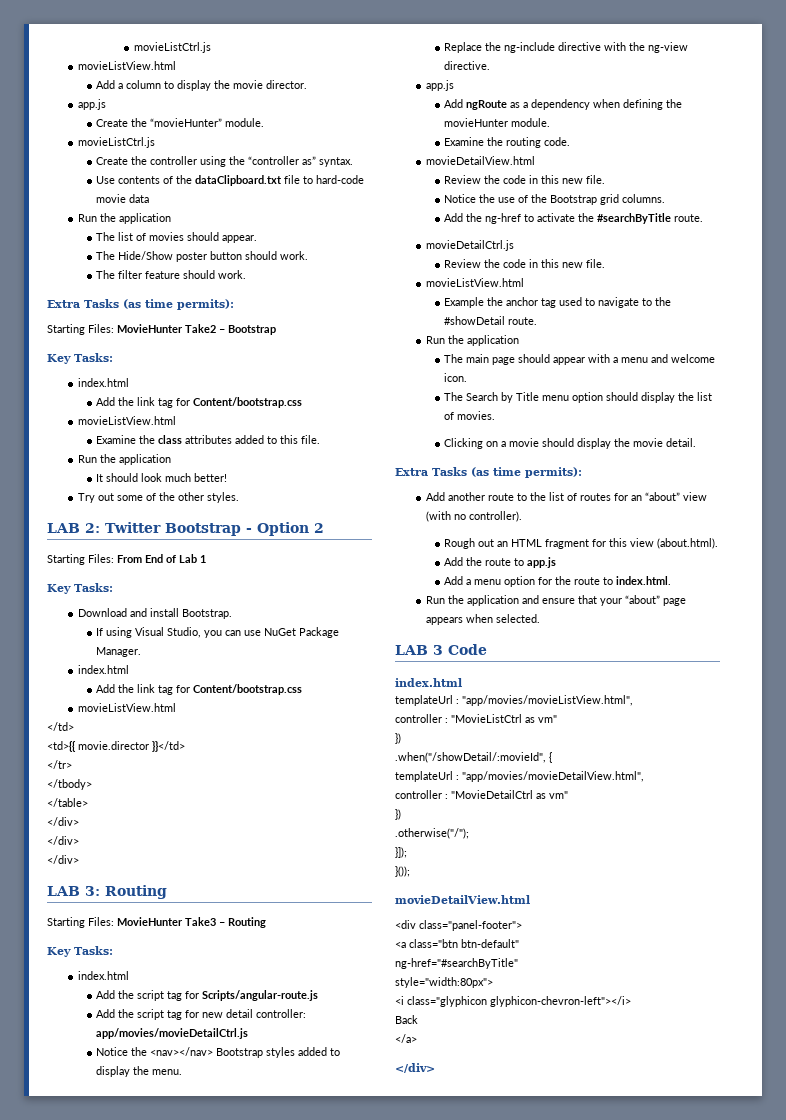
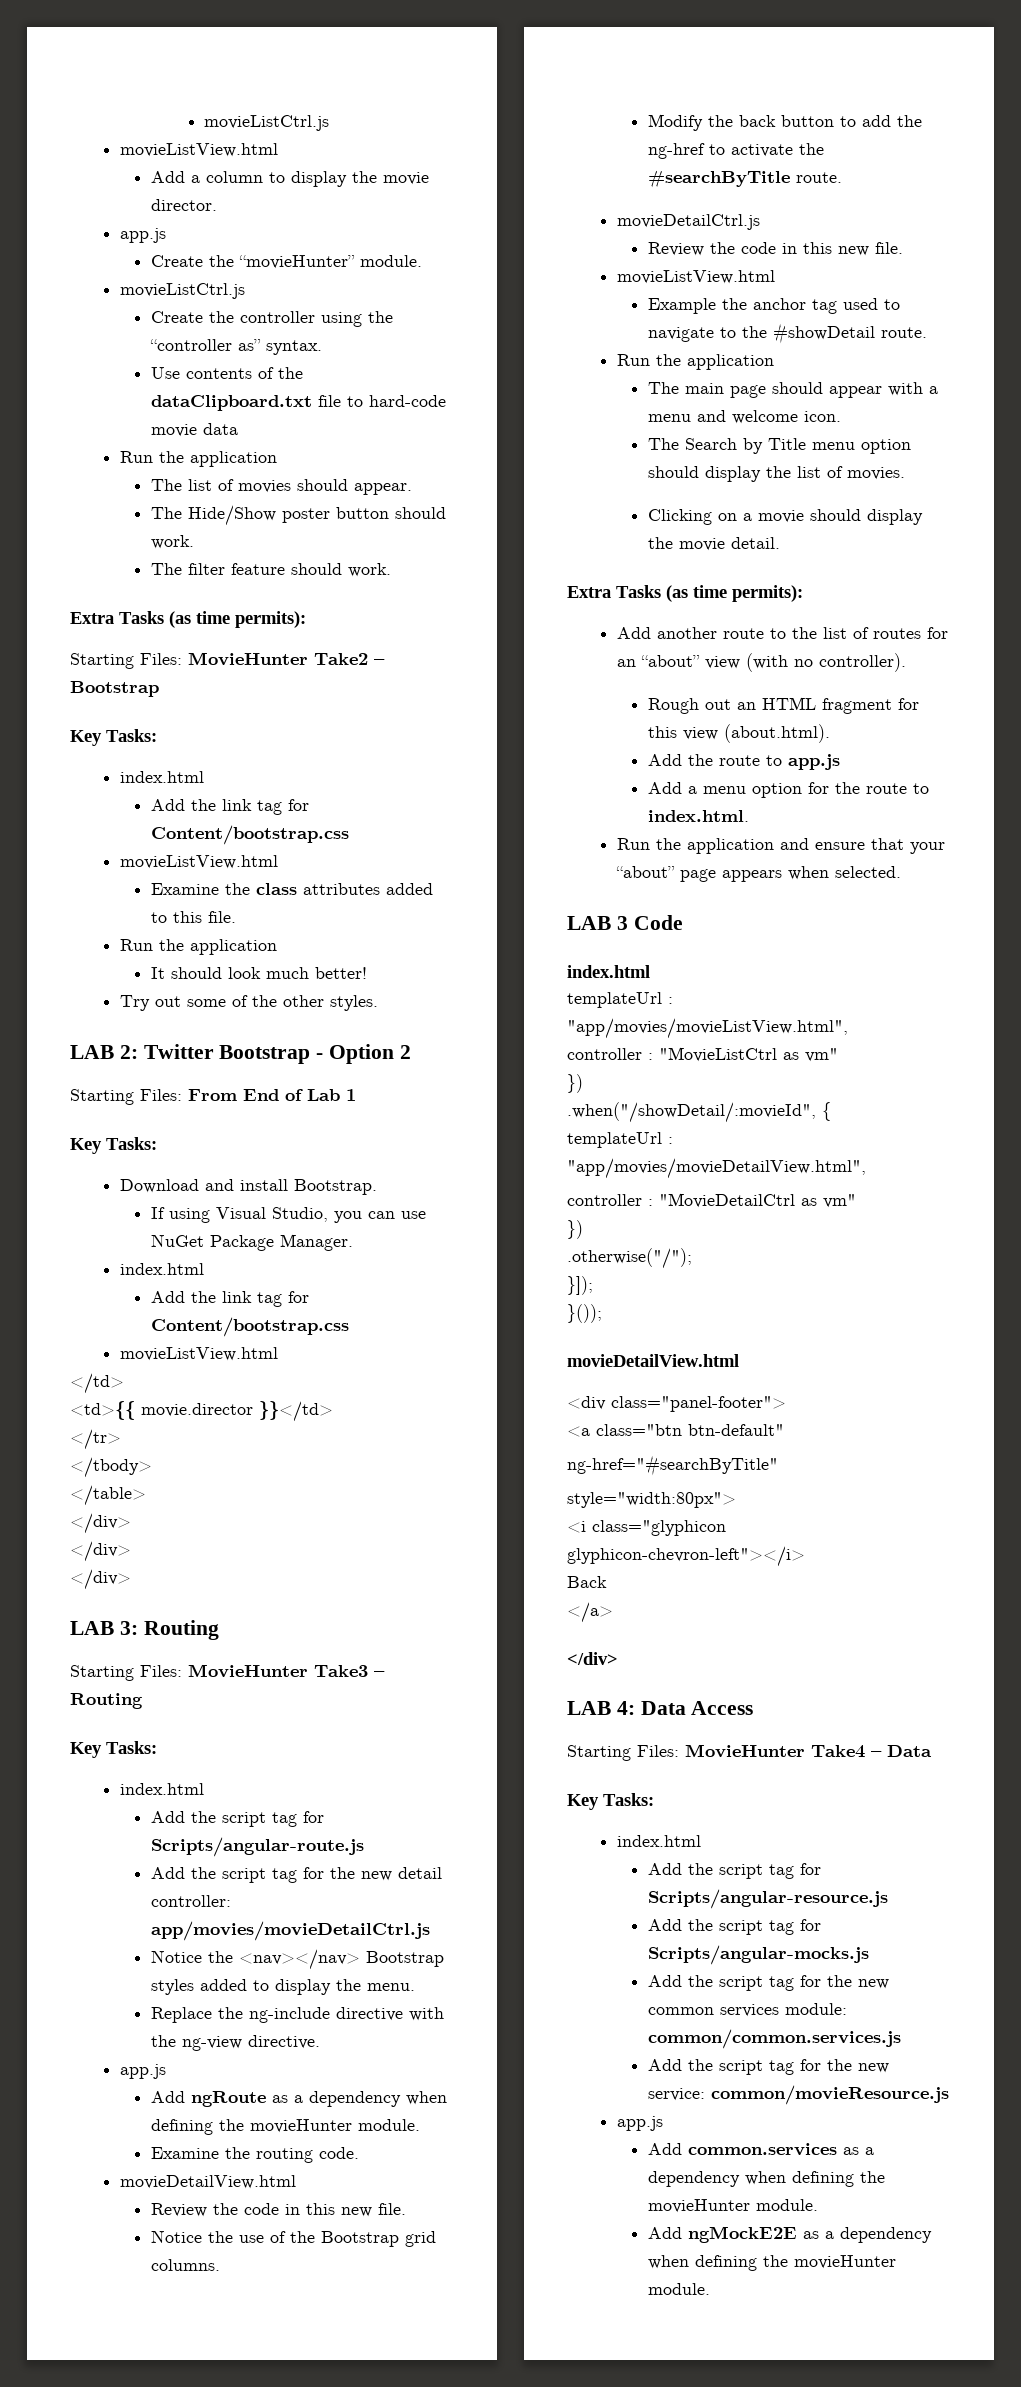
(200, 1014) none -> [329,1867,355,1879] the
[444,213,464,222] Add -> [647,114,891,131] Modify the back button to add
(435, 1068) none -> [567,1701,754,1715] [567,1744,932,1761] [567,1793,654,1810] [617,1835,702,1847] [647,1863,821,1879] [647,1889,888,1909] [647,1919,821,1935] [647,1945,869,1965] [647,1975,889,1991] [647,2003,847,2017] [647,2029,901,2049] [647,2059,889,2075] [647,2085,949,2105] [617,2116,664,2131] [647,2143,874,2156] [647,2171,885,2187] [647,2199,818,2213] [647,2226,932,2243] [647,2255,896,2271] [647,2283,710,2295] // LAB 4: Data Access // Starting Files: MovieHunter Take4 – Data // Key Tasks: // index.html // Add the script tag for Scripts/angular-resource.js // Add the script tag for Scripts/angular-mocks.js // Add the script tag for the new common services module: common/common.services.js // Add the script tag for the new service: common/movieResource.js // app.js // Add common.services as a dependency when defining the movieHunter module. // Add ngMockE2E as a dependency when defining the movieHunter module.

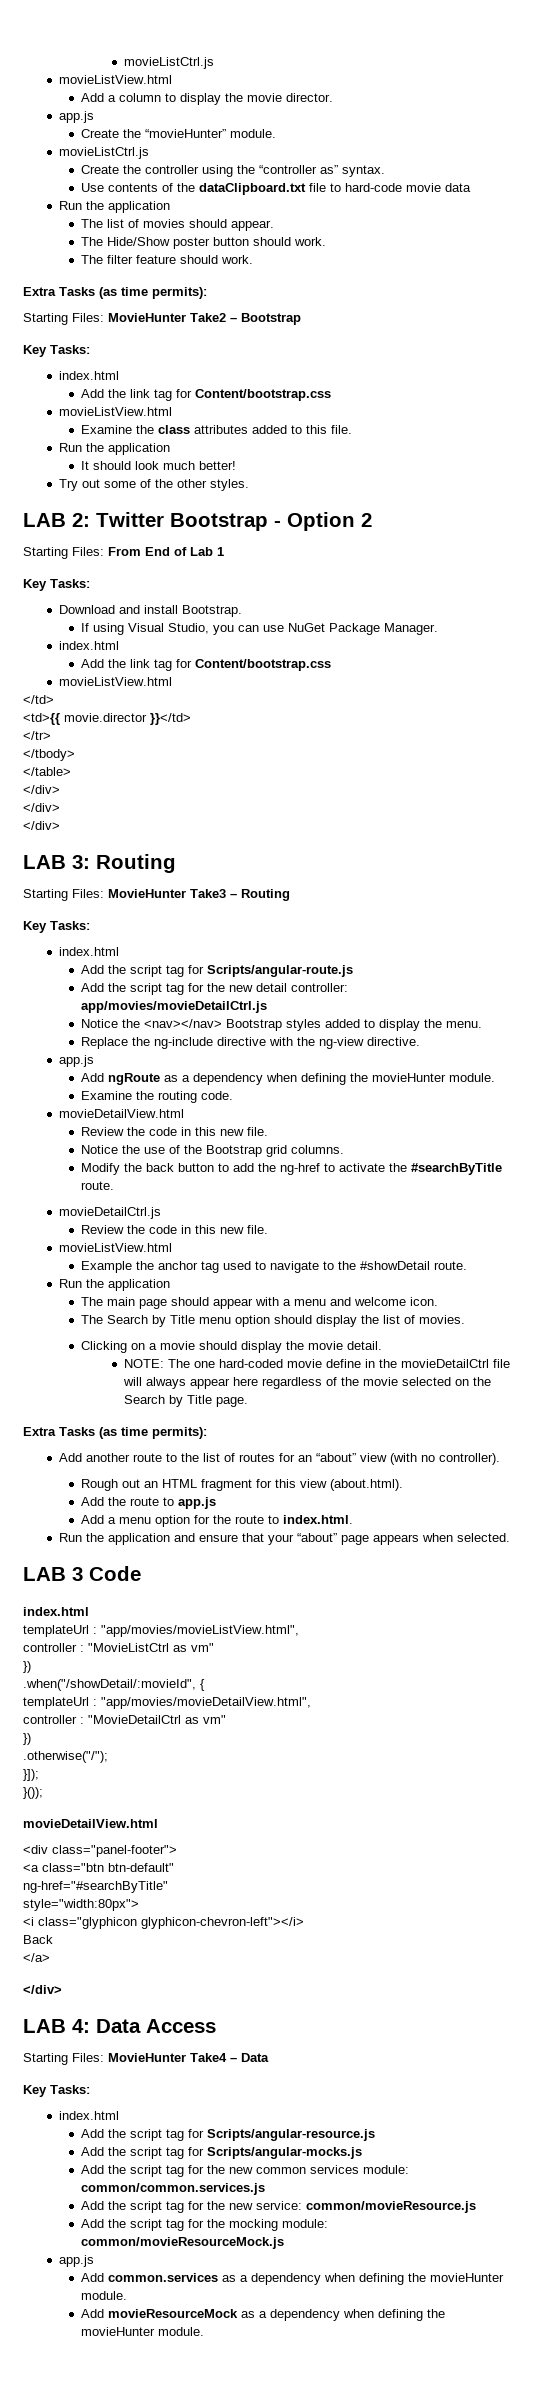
(780, 543) none -> [123,1359,510,1368] [122,1377,491,1389] [123,1395,248,1407] // NOTE: The one hard-coded movie define in the movieDetailCtrl file will always appear here regardless of the movie selected on the Search by Title page.
(949, 2095) none -> [80,2219,328,2231] [80,2237,284,2249] // Add the script tag for the mocking module: common/movieResourceMock.js
[687,2226,797,2243] ngMockE2E -> [107,2309,238,2318] movieResourceMock

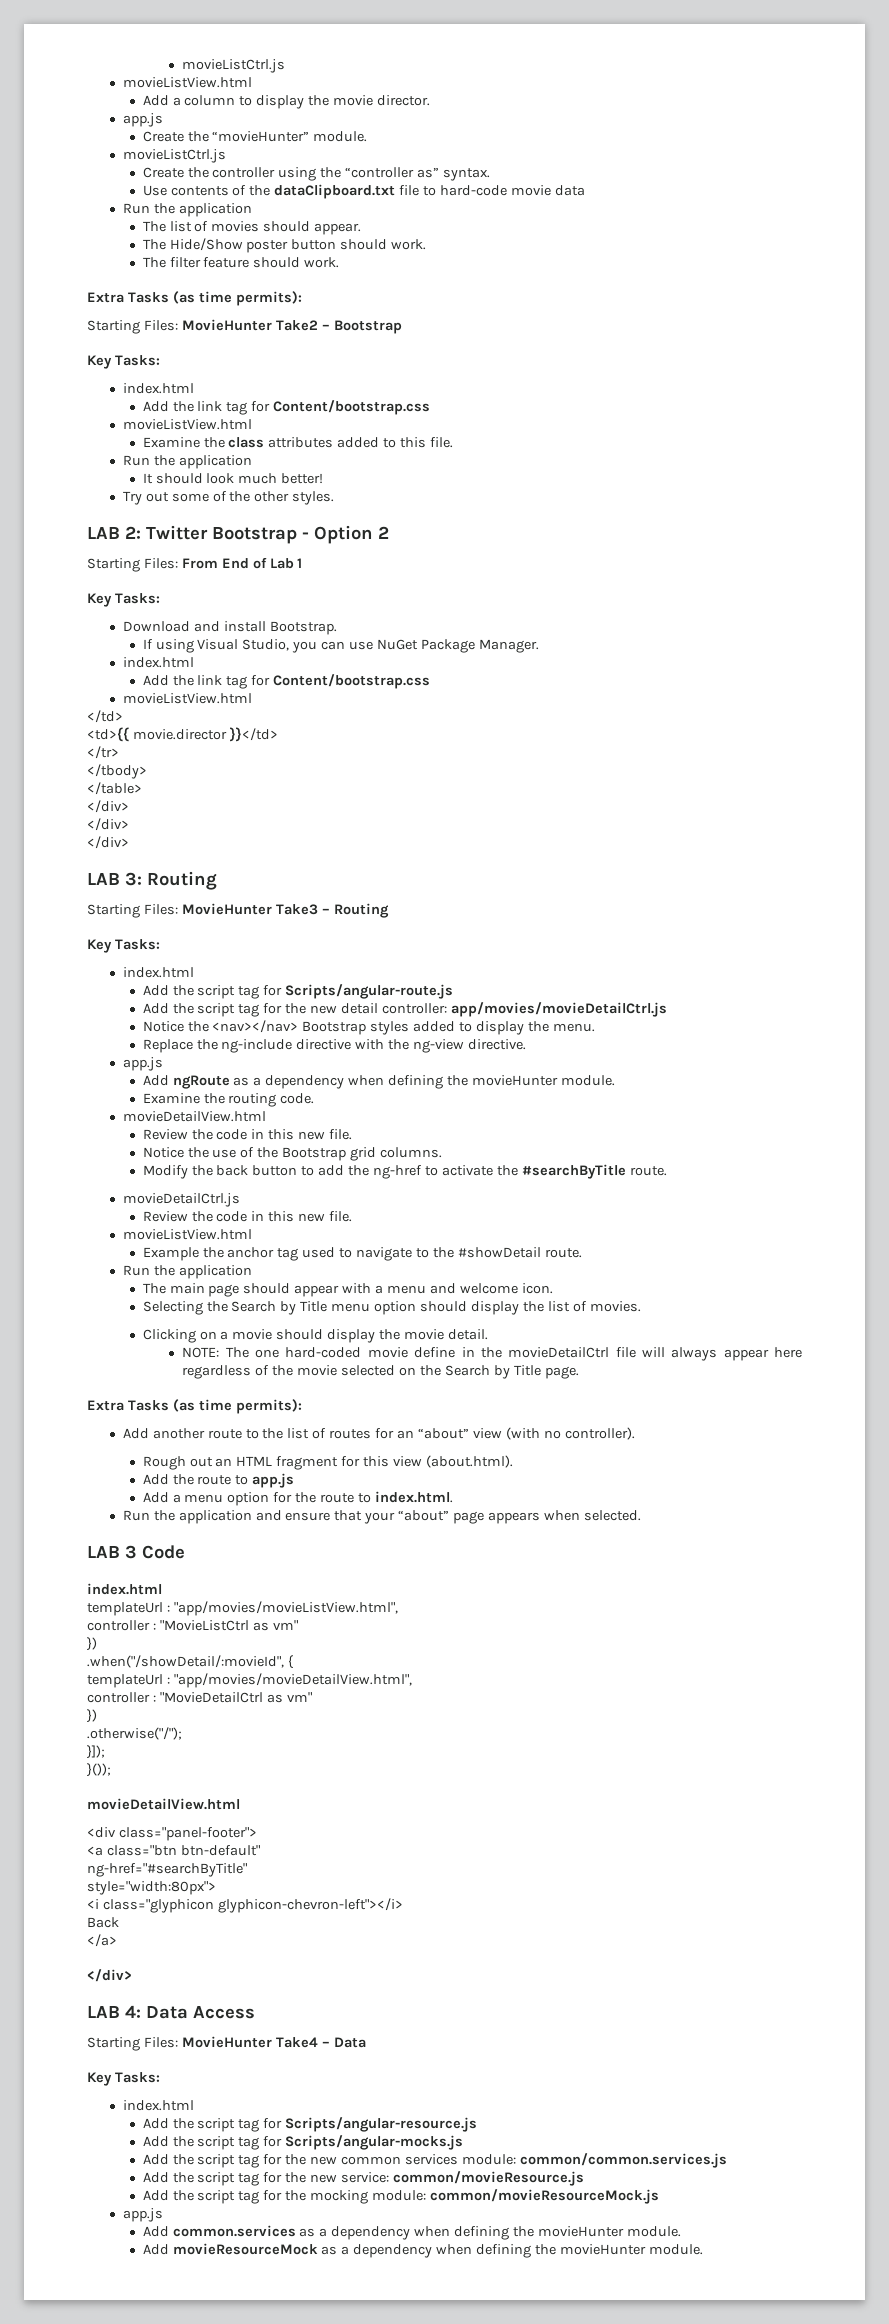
[80,1315,103,1324] The -> [142,1301,228,1315] Selecting the

